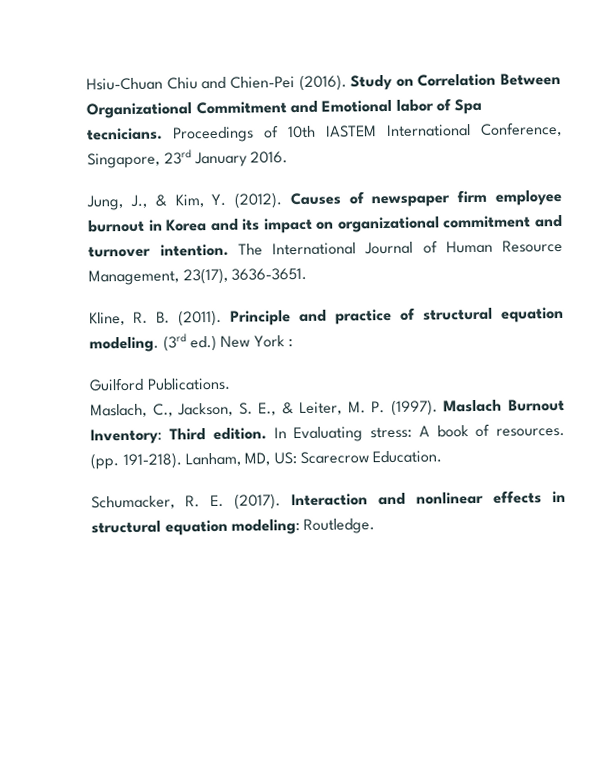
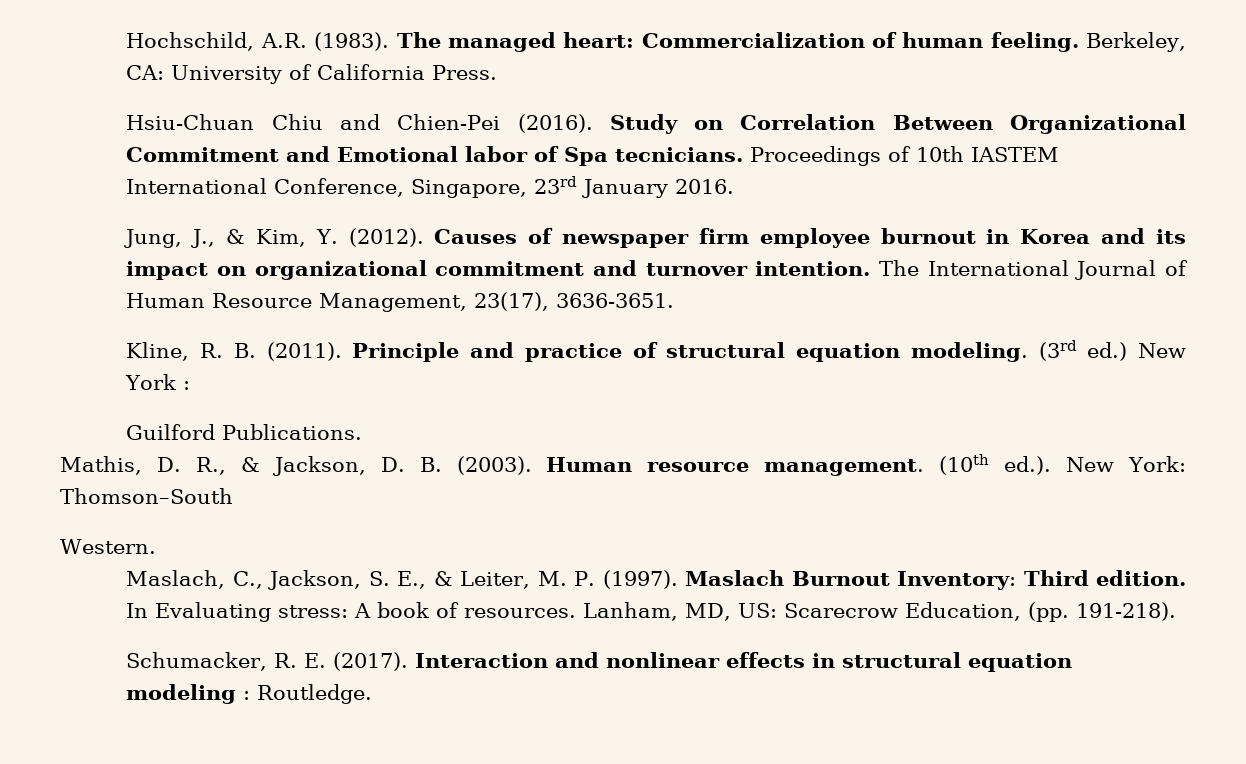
(86, 84) none -> [126,32,1187,52] [126,64,498,84] Hochschild, A.R. (1983). The managed heart: Commercialization of human feeling. Berkeley, CA: University of California Press. //
(231, 384) none -> [60,454,1187,476] [60,488,233,504] [60,539,156,554] // Mathis, D. R., & Jackson, D. B. (2003). Human resource management. (10th ed.). New York: Thomson–South // Western.
[90,452,182,470] (pp. 191-218). -> (577, 613) none
[372,450,443,464] Education. -> [905,602,1177,622] Education, (pp. 191-218).
[230,519,300,535] modeling: -> [126,684,251,704] modeling :

